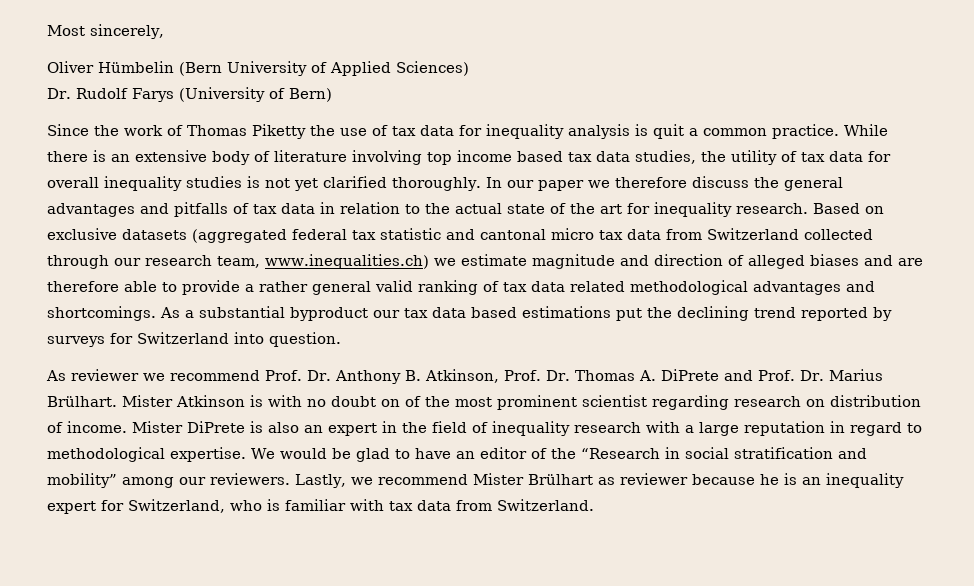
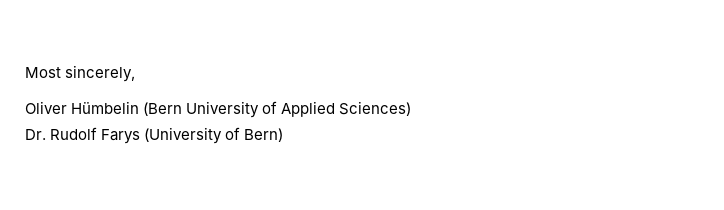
[47,124,888,139] [47,150,891,165] [47,176,843,191] [47,202,884,217] [47,228,873,243] [47,254,923,269] [47,280,875,295] [47,306,892,321] [47,332,341,347] [46,369,883,384] [47,395,921,410] [47,421,922,436] [47,447,867,462] [47,473,904,488] [47,499,594,514] // Since the work of Thomas Piketty the use of tax data for inequality analysis is quit a common practice. While there is an extensive body of literature involving top income based tax data studies, the utility of tax data for overall inequality studies is not yet clarified thoroughly. In our paper we therefore discuss the general advantages and pitfalls of tax data in relation to the actual state of the art for inequality research. Based on exclusive datasets (aggregated federal tax statistic and cantonal micro tax data from Switzerland collected through our research team, www.inequalities.ch) we estimate magnitude and direction of alleged biases and are therefore able to provide a rather general valid ranking of tax data related methodological advantages and shortcomings. As a substantial byproduct our tax data based estimations put the declining trend reported by surveys for Switzerland into question. // As reviewer we recommend Prof. Dr. Anthony B. Atkinson, Prof. Dr. Thomas A. DiPrete and Prof. Dr. Marius Brülhart. Mister Atkinson is with no doubt on of the most prominent scientist regarding research on distribution of income. Mister DiPrete is also an expert in the field of inequality research with a large reputation in regard to methodological expertise. We would be glad to have an editor of the “Research in social stratification and mobility” among our reviewers. Lastly, we recommend Mister Brülhart as reviewer because he is an inequality expert for Switzerland, who is familiar with tax data from Switzerland. -> (284, 135) none

